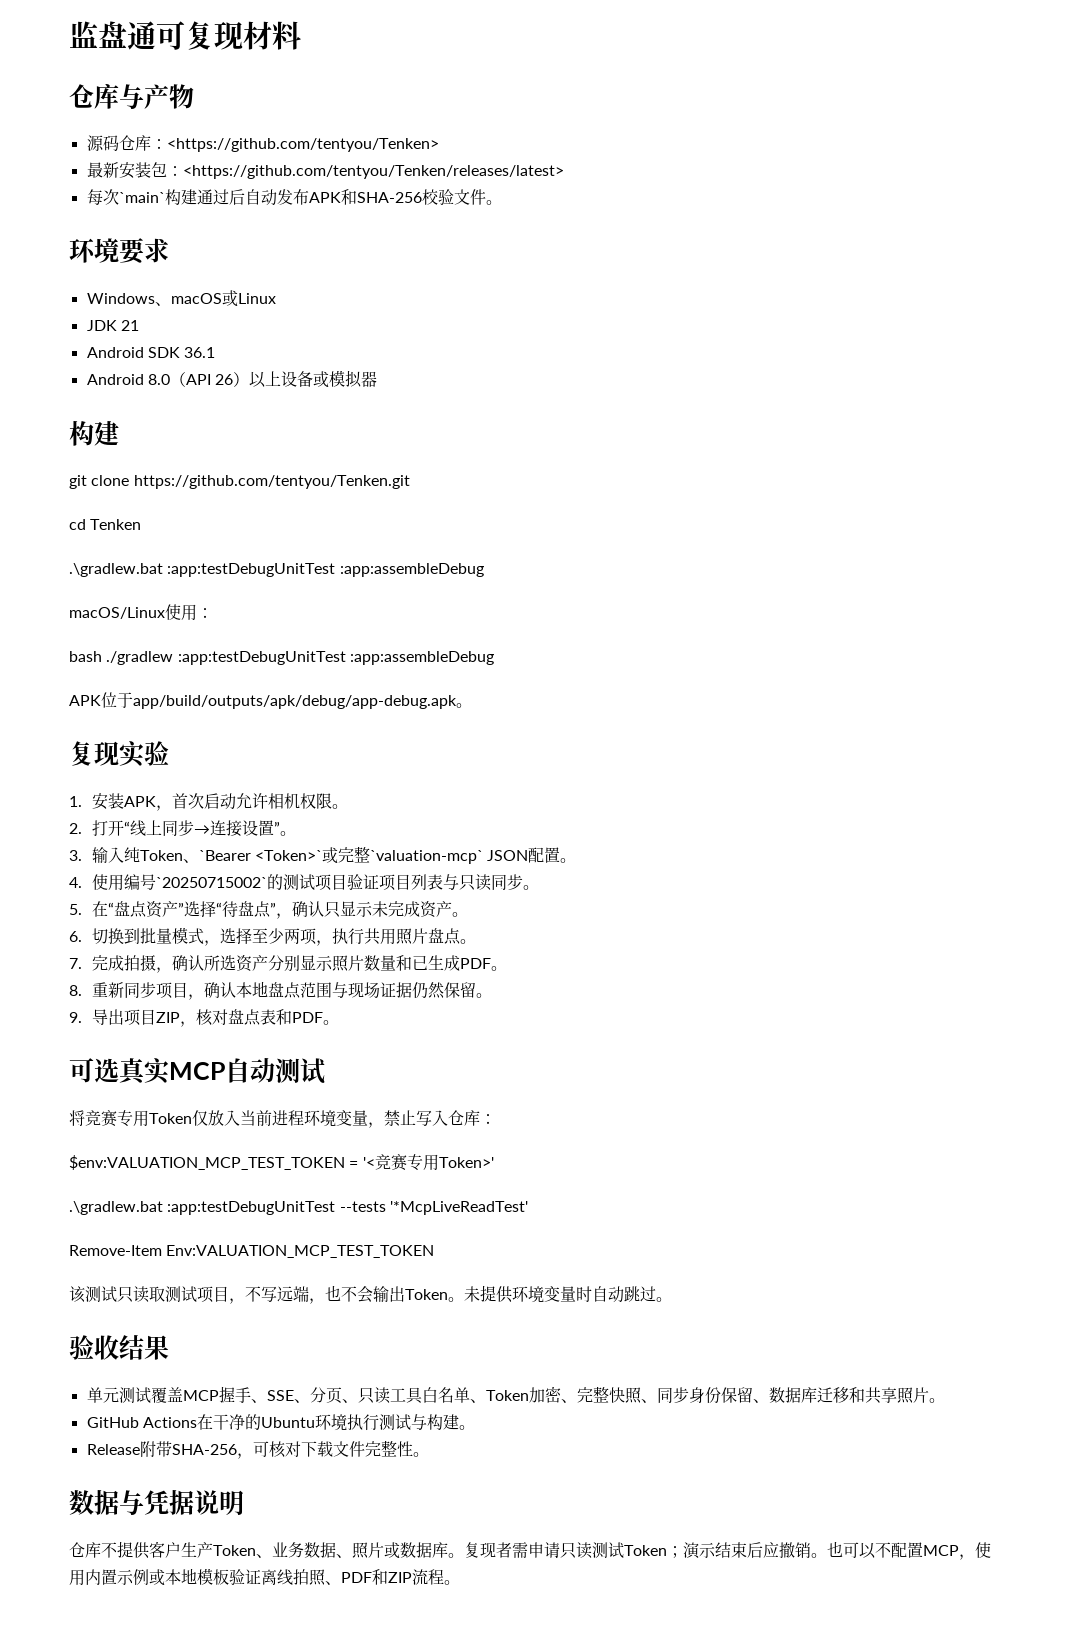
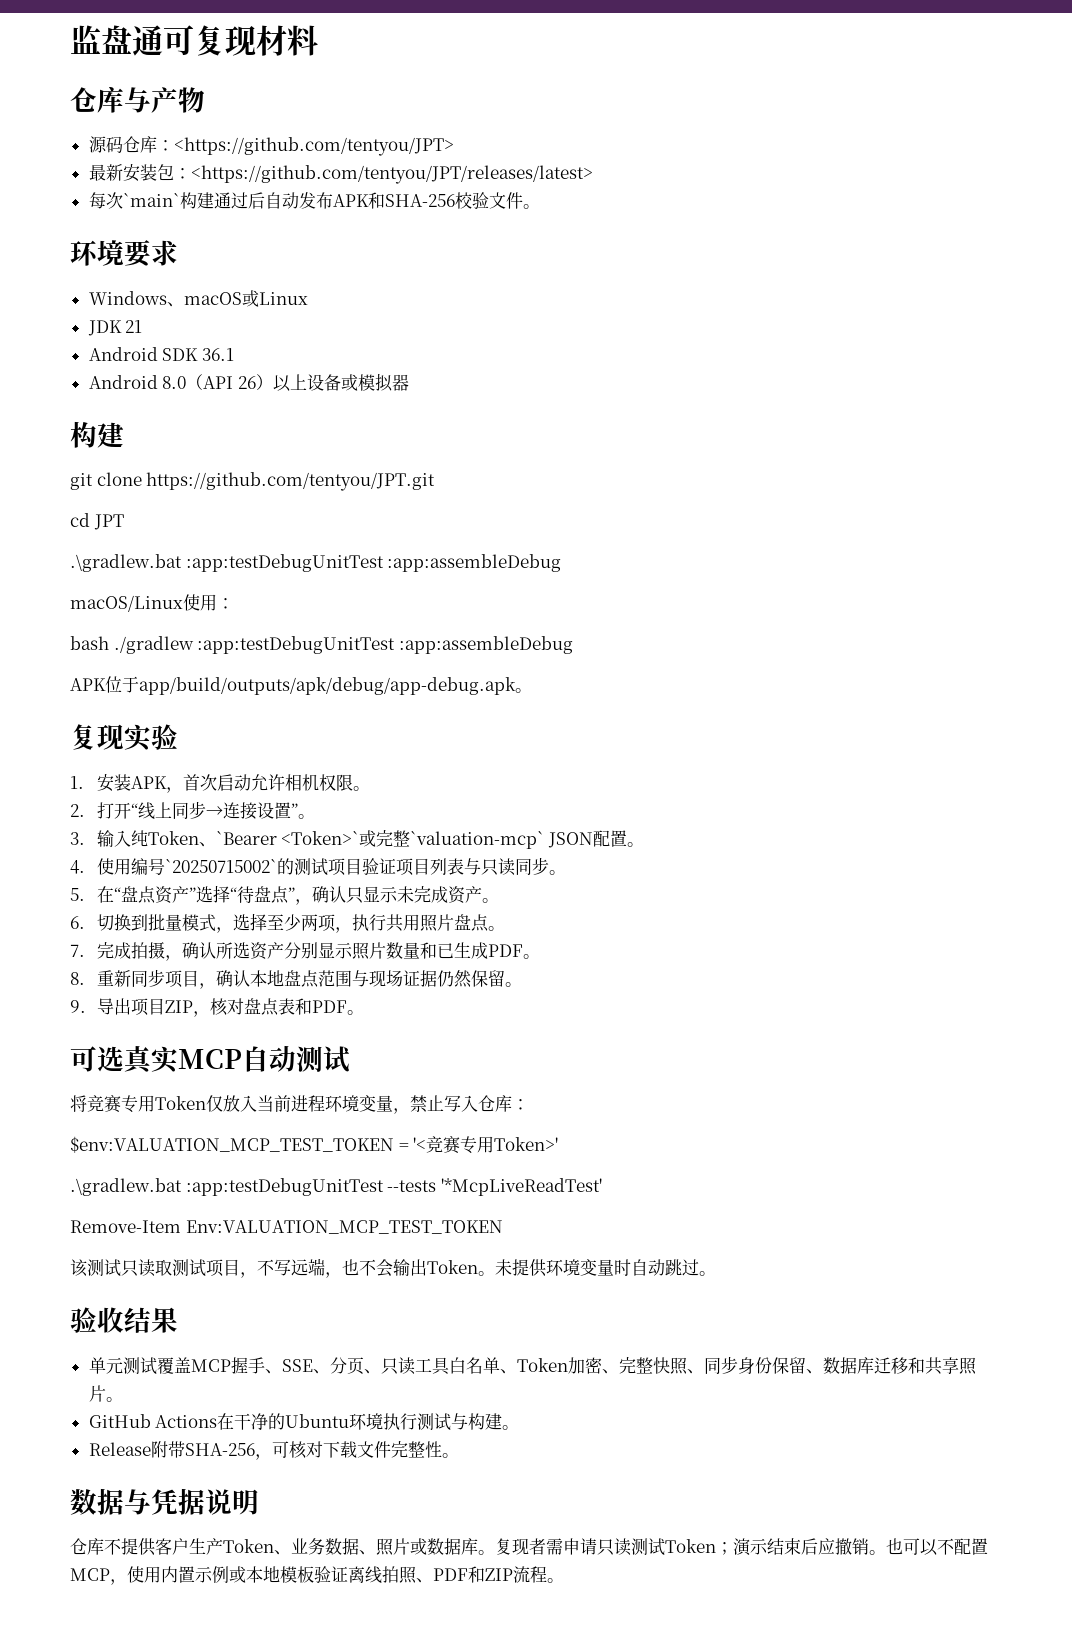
[166,138,439,152] <https://github.com/tentyou/Tenken> -> [173,137,454,156] <https://github.com/tentyou/JPT>
[182,165,564,179] <https://github.com/tentyou/Tenken/releases/latest> -> [190,165,593,184] <https://github.com/tentyou/JPT/releases/latest>
[133,475,410,489] https://github.com/tentyou/Tenken.git -> [146,472,436,491] https://github.com/tentyou/JPT.git
[90,519,142,530] Tenken -> [93,514,124,530] JPT

